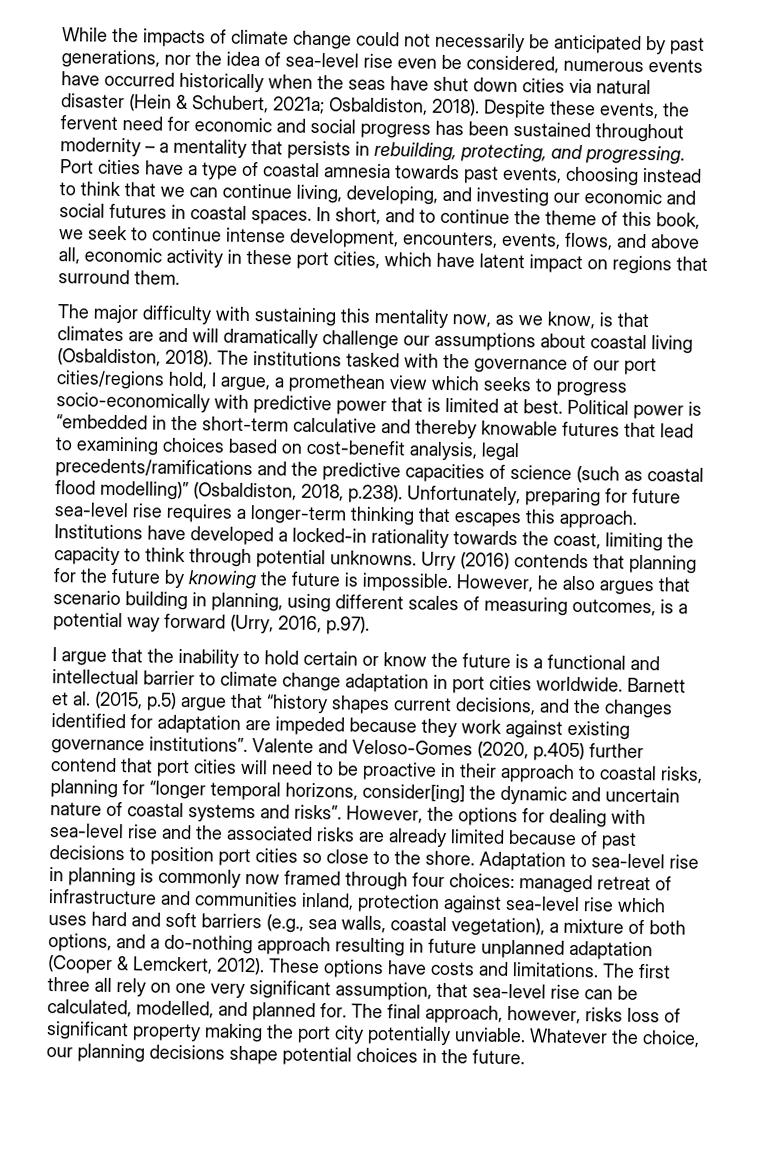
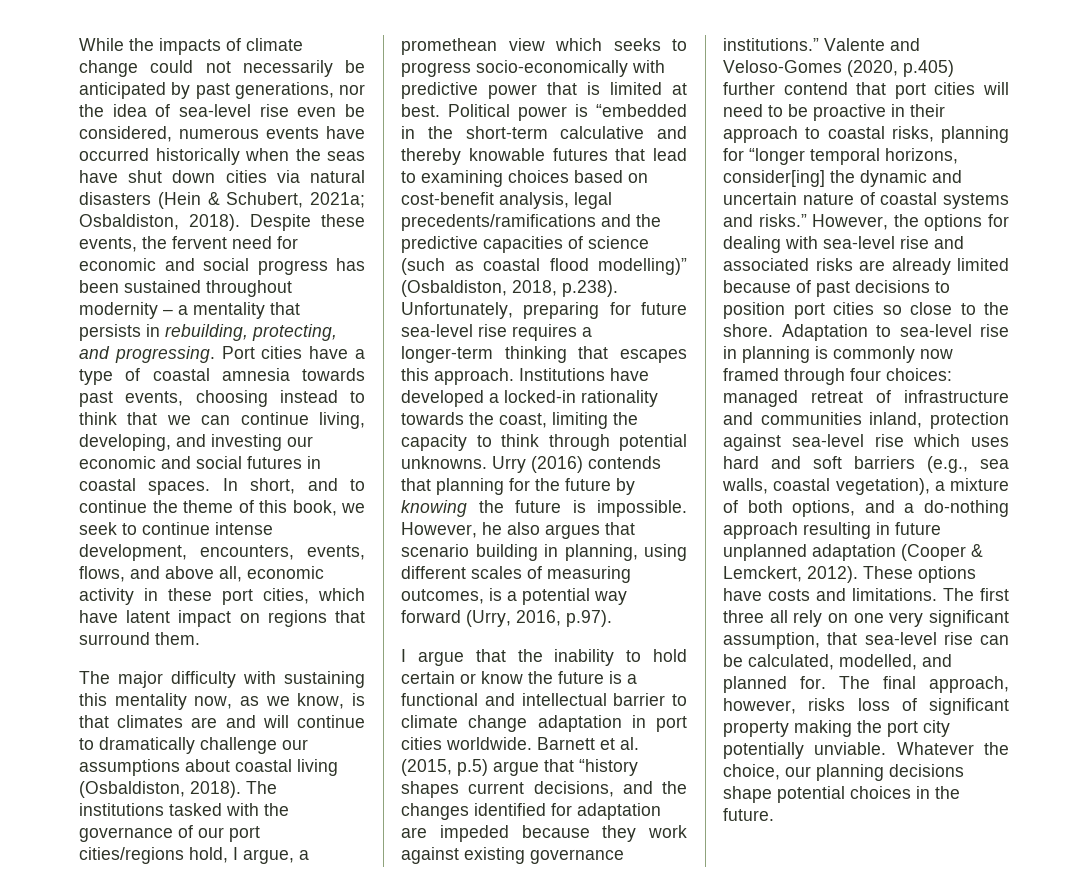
[61,93,125,109] disaster -> [79,192,151,205] disasters
(219, 335) none -> [297,715,365,728] [79,738,94,750] continue to
[149,736,248,753] institutions”. -> [723,38,819,51] institutions.”
[294,804,342,820] risks”. -> [758,214,807,227] risks.”
[195,825,223,840] the -> (964, 242) none

